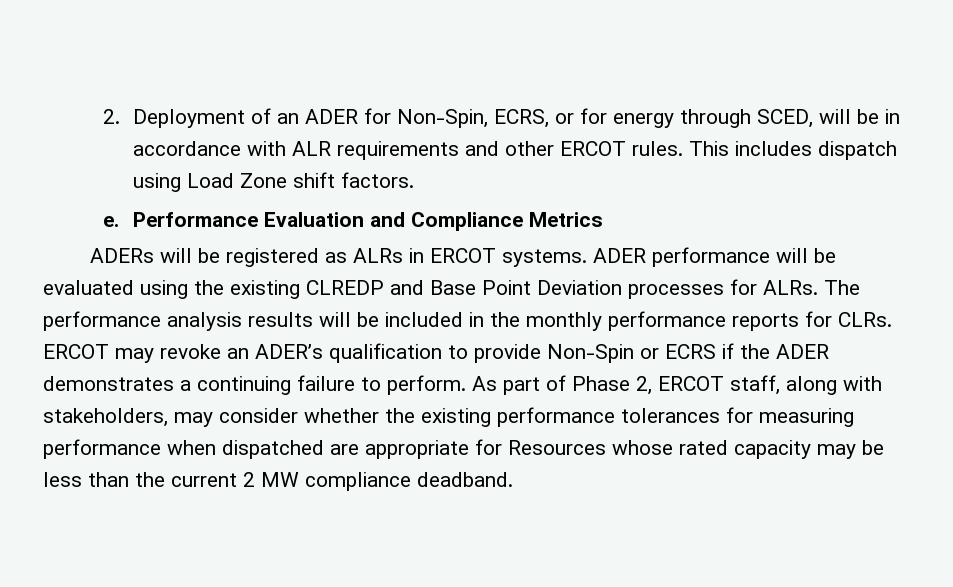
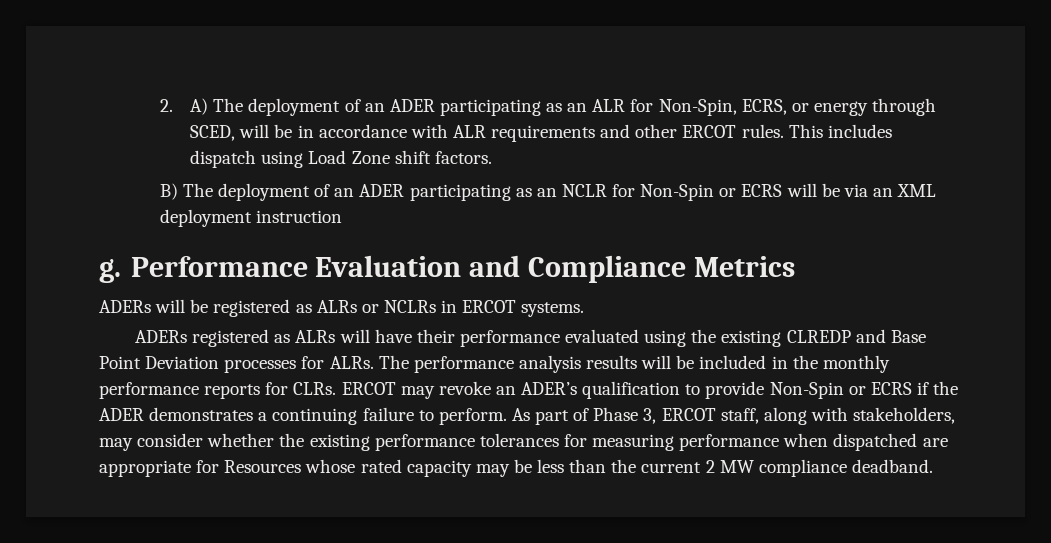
[132,108,358,128] Deployment of an ADER -> [190,98,626,116] A) The deployment of an ADER participating as an ALR
[579,108,607,124] for -> (809, 107) none
[102,216,119,227] e. -> [159,183,937,201] [159,209,342,227] [99,259,121,283] B) The deployment of an ADER participating as an NCLR for Non-Spin or ECRS will be via an XML deployment instruction // g.
(403, 255) none -> [361,300,436,313] or NCLRs
[592,247,836,267] ADER performance will be -> [134,329,560,347] // ADERs registered as ALRs will have their performance
[636,376,652,395] 2, -> [643,408,657,424] 3,

